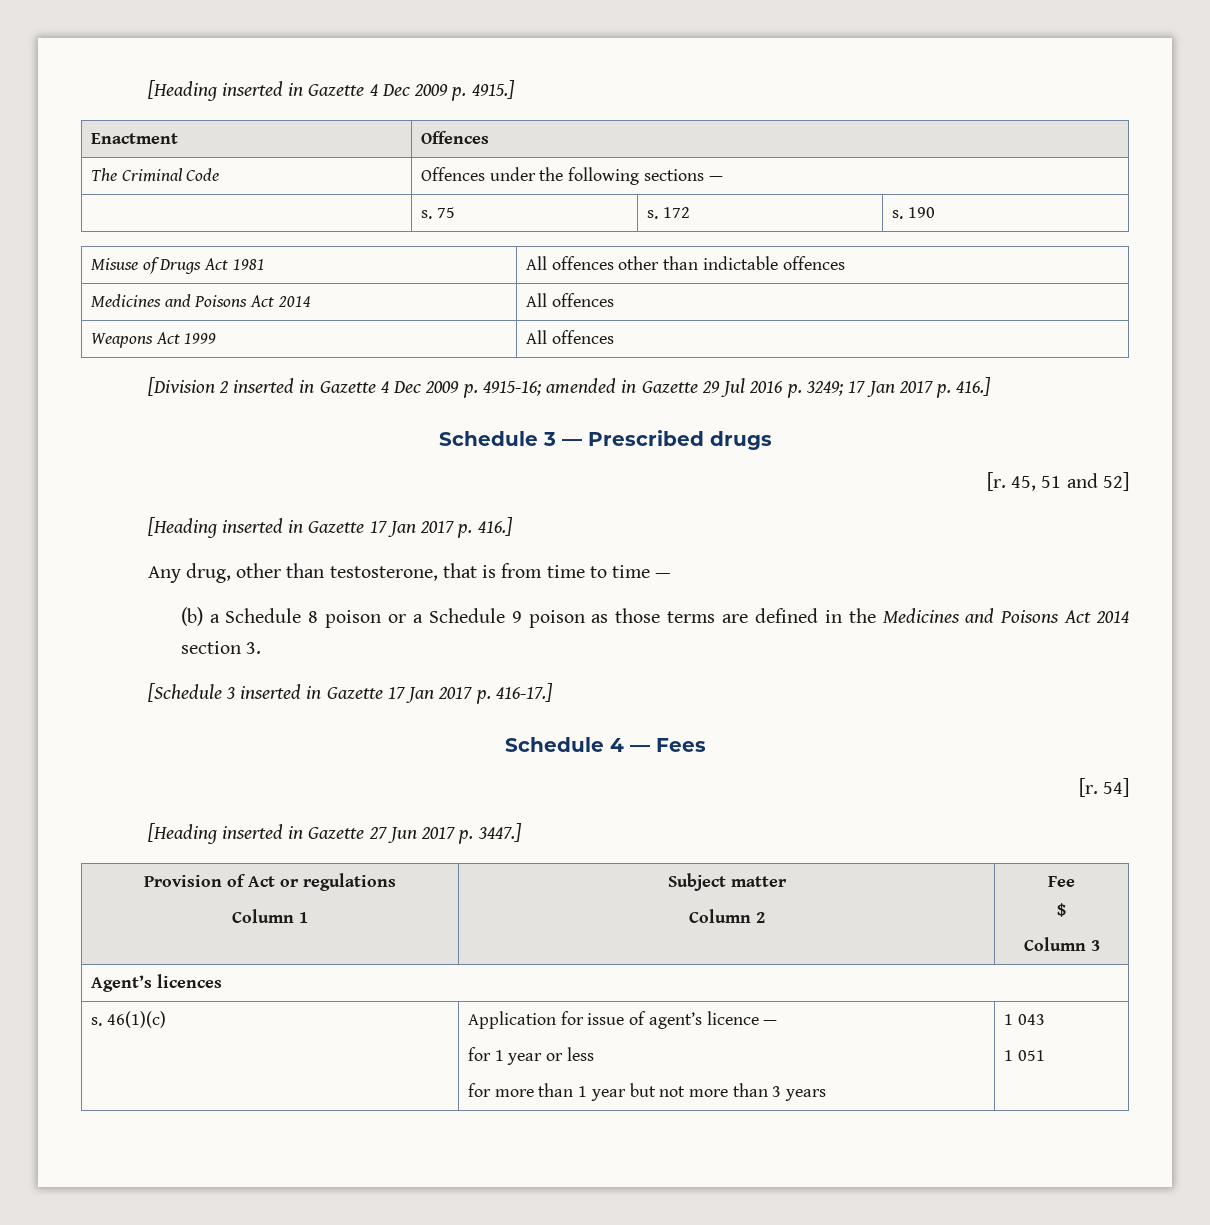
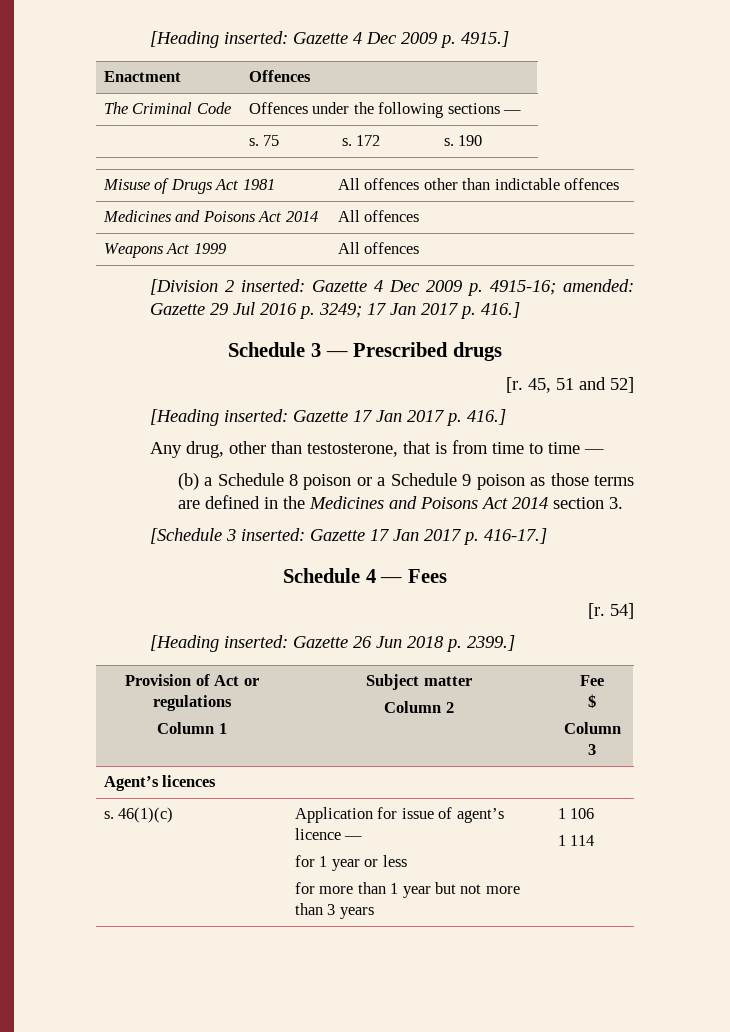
[147,80,304,101] [Heading inserted in -> [150,31,289,48] [Heading inserted:
[233,378,315,393] inserted in -> [241,279,306,292] inserted:
[546,378,637,394] amended in -> [562,279,634,292] amended:
[221,518,304,533] inserted in -> [224,409,289,422] inserted:
[240,684,322,699] inserted in -> [241,528,306,541] inserted:
[221,823,522,844] inserted in Gazette 27 Jun 2017 p. 3447.] -> [224,635,516,652] inserted: Gazette 26 Jun 2018 p. 2399.]
[1017,1014,1045,1025] [1003,1050,1045,1061] 043 // 1 051 -> [570,808,595,819] [557,835,595,846] 106 // 1 114

